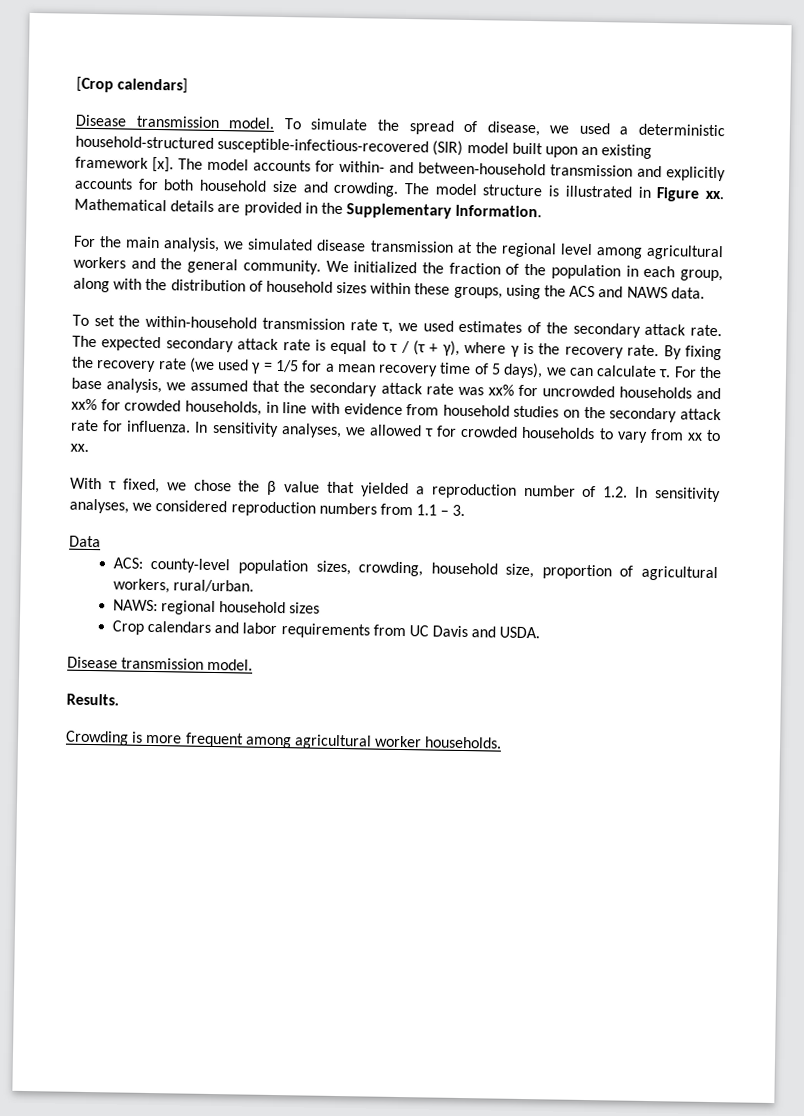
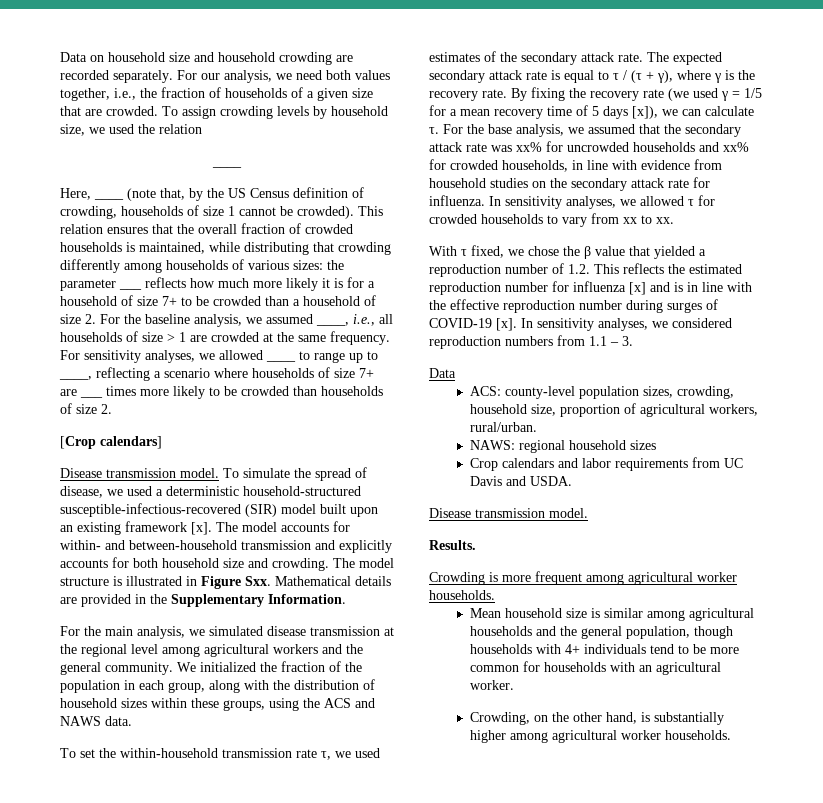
(76, 84) none -> [60,52,353,65] [60,70,390,83] [60,87,373,101] [60,106,388,119] [60,124,202,136] [212,166,242,168] [60,187,364,201] [60,205,383,219] [60,223,353,234] [60,242,391,255] [60,259,344,273] [60,279,142,291] [145,277,375,291] [60,295,376,306] [60,314,393,327] [60,331,390,345] [60,350,263,363] [266,360,296,362] [299,351,378,363] [59,367,374,381] [60,389,77,396] [80,396,103,398] [106,386,383,399] [60,403,112,414] Data on household size and household crowding are recorded separately. For our analysis, we need both values together, i.e., the fraction of households of a given size that are crowded. To assign crowding levels by household size, we used the relation // ____ // Here, ____ (note that, by the US Census definition of crowding, households of size 1 cannot be crowded). This relation ensures that the overall fraction of crowded households is maintained, while distributing that crowding differently among households of various sizes: the parameter ___ reflects how much more likely it is for a household of size 7+ to be crowded than a household of size 2. For the baseline analysis, we assumed ____, i.e., all households of size > 1 are crowded at the same frequency. For sensitivity analyses, we allowed ____ to range up to ____, reflecting a scenario where households of size 7+ are ___ times more likely to be crowded than households of size 2. //
[704,190,724,200] xx. -> [245,576,271,586] Sxx.
[503,362,544,379] days), -> [603,106,658,119] days [x]),
(629, 492) none -> [594,263,742,274] [429,281,752,295] [429,299,718,313] [429,318,517,331] This reflects the estimated reproduction number for influenza [x] and is in line with the effective reproduction number during surges of COVID-19 [x].
(503, 742) none -> [469,608,754,621] [469,626,733,639] [469,644,739,654] [469,661,721,675] [469,680,514,690] [469,712,724,725] [469,730,731,743] // Mean household size is similar among agricultural households and the general population, though households with 4+ individuals tend to be more common for households with an agricultural worker. // Crowding, on the other hand, is substantially higher among agricultural worker households.

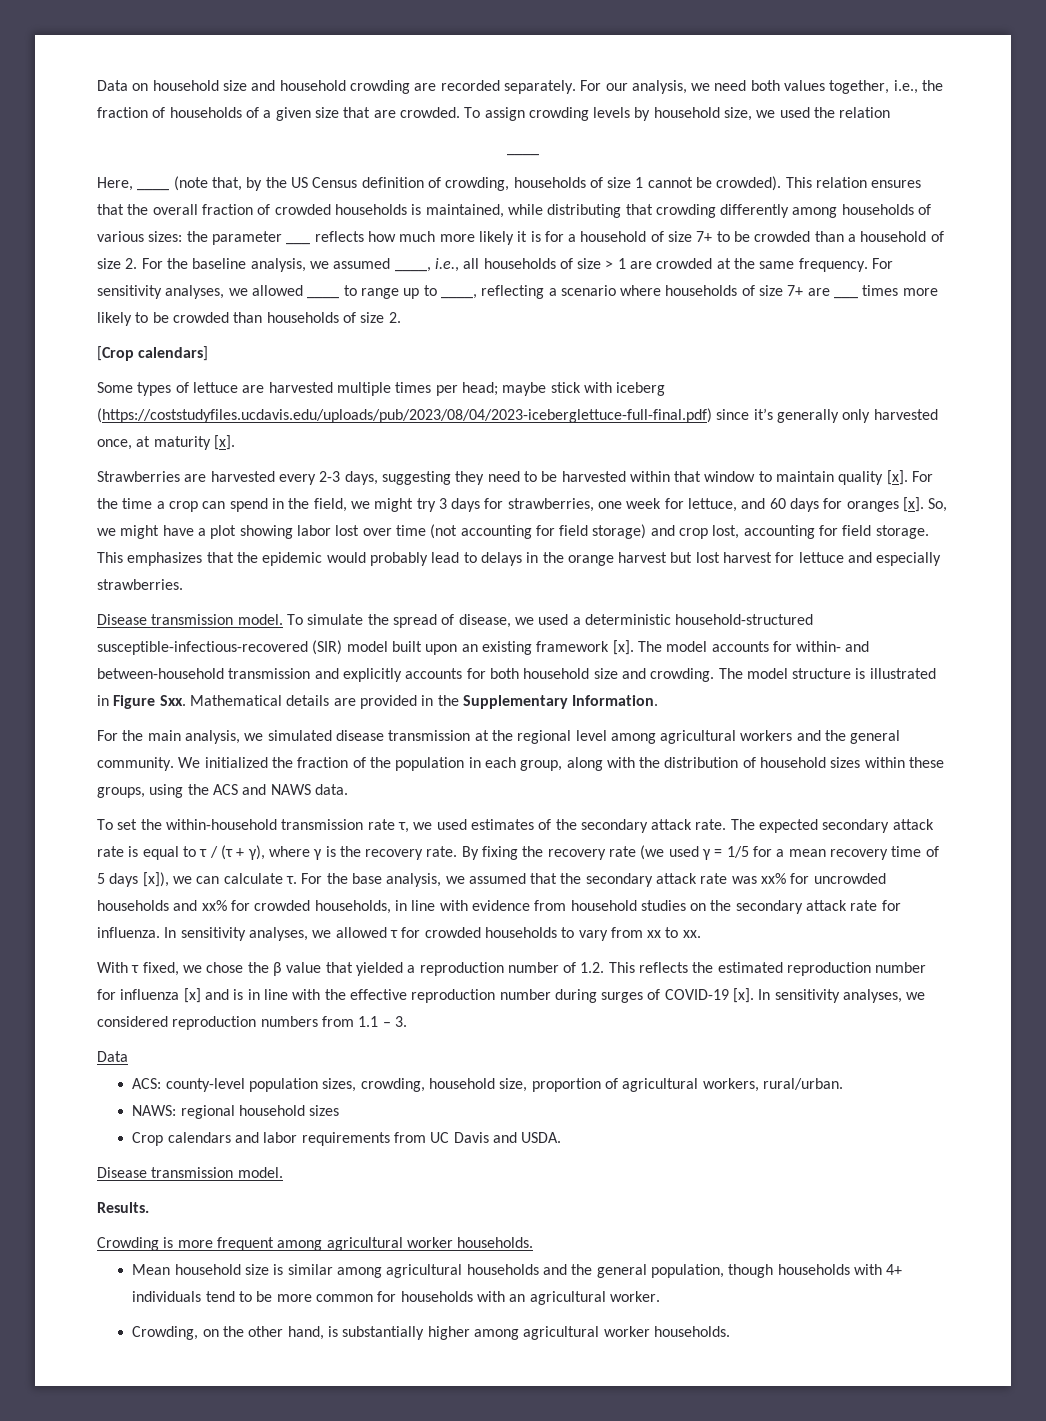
(162, 442) none -> [97,382,666,396] [97,408,938,423] [97,435,235,450] [97,470,934,485] [97,497,948,512] [97,524,929,539] [97,552,942,566] [97,579,183,590] // Some types of lettuce are harvested multiple times per head; maybe stick with iceberg (https://coststudyfiles.ucdavis.edu/uploads/pub/2023/08/04/2023-iceberglettuce-full-final.pdf) since it’s generally only harvested once, at maturity [x]. // Strawberries are harvested every 2-3 days, suggesting they need to be harvested within that window to maintain quality [x]. For the time a crop can spend in the field, we might try 3 days for strawberries, one week for lettuce, and 60 days for oranges [x]. So, we might have a plot showing labor lost over time (not accounting for field storage) and crop lost, accounting for field storage. This emphasizes that the epidemic would probably lead to delays in the orange harvest but lost harvest for lettuce and especially strawberries.

